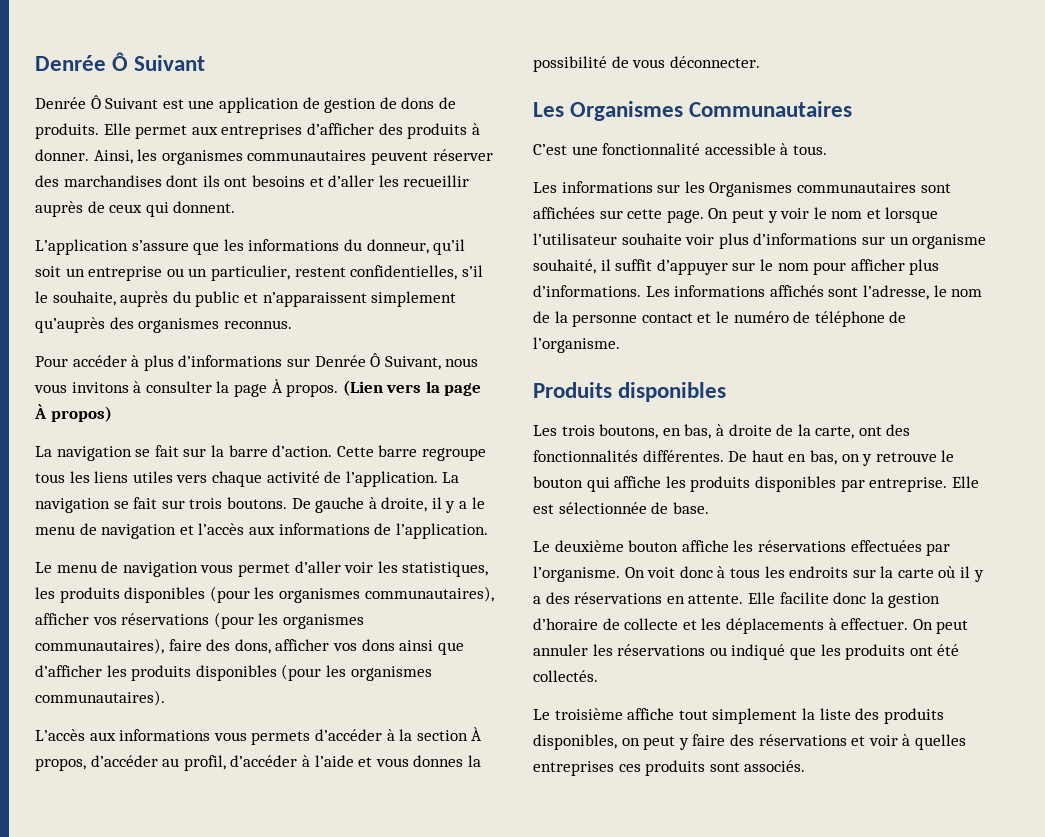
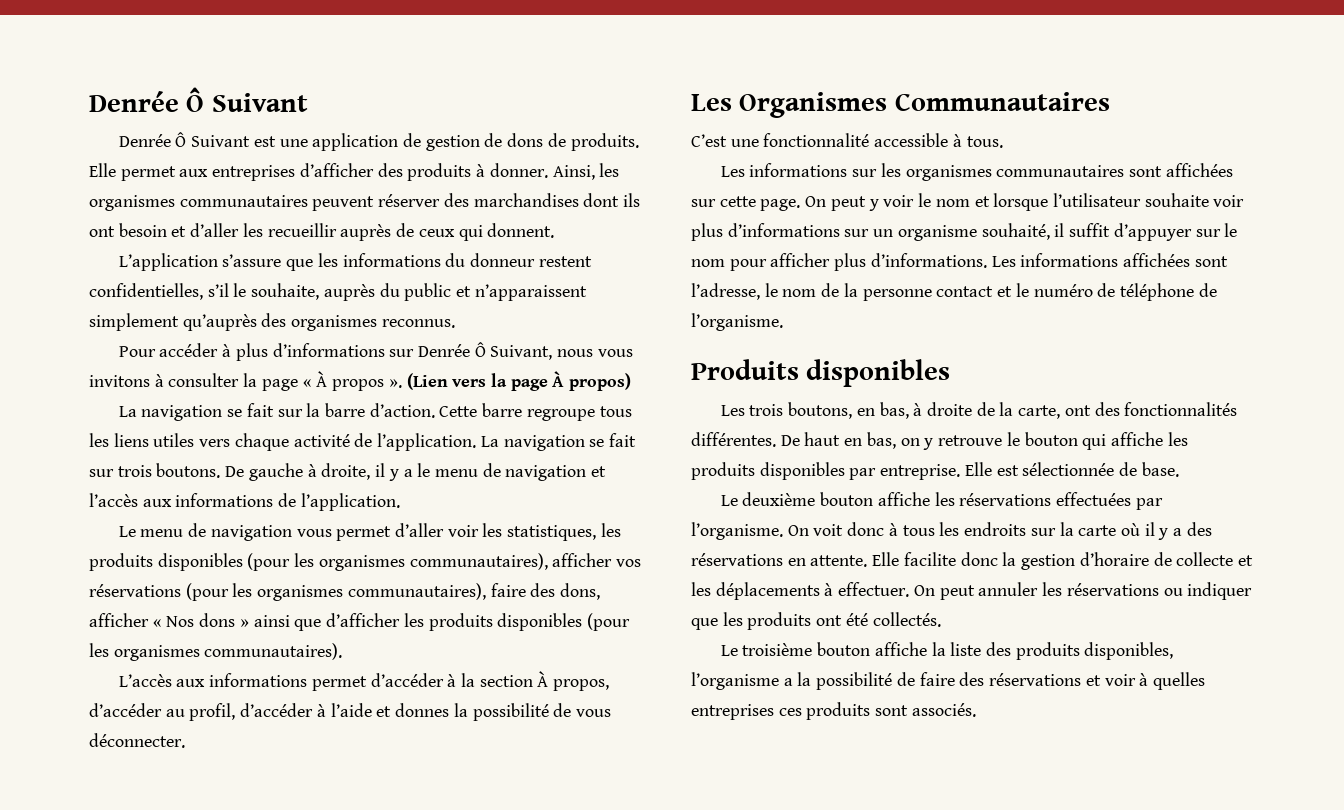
[251,175,305,187] besoins -> [118,223,167,237] besoin
[366,239,466,255] [35,265,290,281] donneur, qu’il soit un entreprise ou un particulier, -> [470,253,536,267] donneur
[271,379,339,397] À propos. -> [302,371,402,391] « À propos ».
[332,639,395,651] vos dons -> [152,613,249,627] « Nos dons »
[213,731,311,745] vous permets -> [311,676,367,691] permet
[375,758,409,767] vous -> (392, 711) none
[709,182,793,197] Organismes -> [905,165,992,181] organismes
[769,285,824,297] affichés -> [1123,253,1191,267] affichées
[731,644,786,660] indiqué -> [1187,582,1253,600] indiquer
[627,708,798,724] affiche tout simplement -> [817,642,927,656] bouton affiche
[621,736,689,750] on peut y -> [691,672,915,690] l’organisme a la possibilité de

